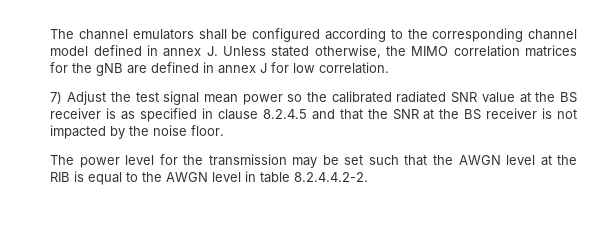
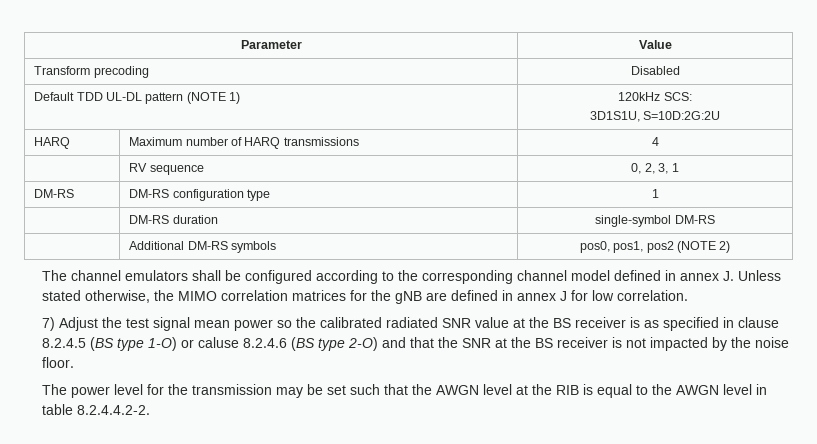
(50, 34) none -> [240,40,302,49] [638,40,672,49] [34,66,149,78] [630,66,680,75] [34,92,241,104] [618,92,692,101] [589,111,721,122] [34,137,71,149] [129,137,359,149] [651,137,659,146] [129,163,204,175] [631,163,679,174] [34,189,75,198] [129,189,270,201] [651,189,659,198] [129,215,218,224] [595,215,715,227] [129,241,276,253] [579,241,731,253] Parameter | Value // Transform precoding | Disabled // Default TDD UL-DL pattern (NOTE 1) | 120kHz SCS: // 3D1S1U, S=10D:2G:2U // HARQ | Maximum number of HARQ transmissions | 4 // | RV sequence | 0, 2, 3, 1 // DM-RS | DM-RS configuration type | 1 // | DM-RS duration | single-symbol DM-RS // | Additional DM-RS symbols | pos0, pos1, pos2 (NOTE 2) //
(307, 114) none -> [89,337,378,351] (BS type 1-O) or caluse 8.2.4.6 (BS type 2-O)

